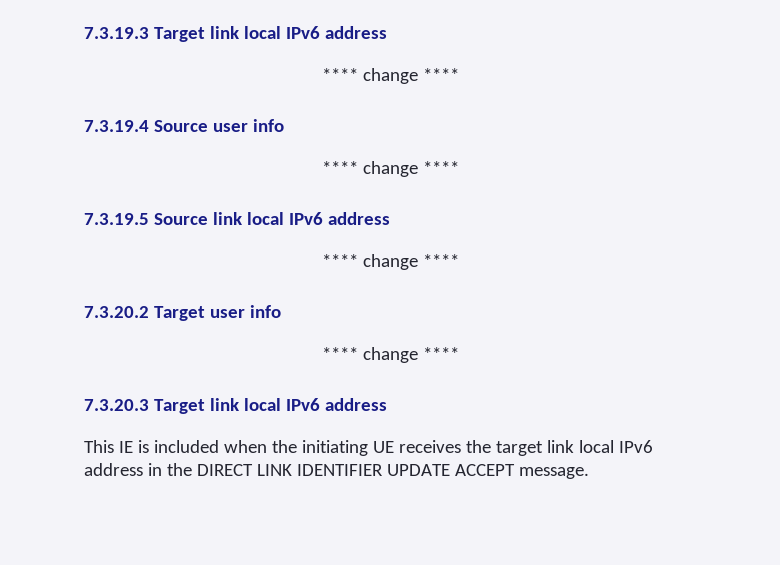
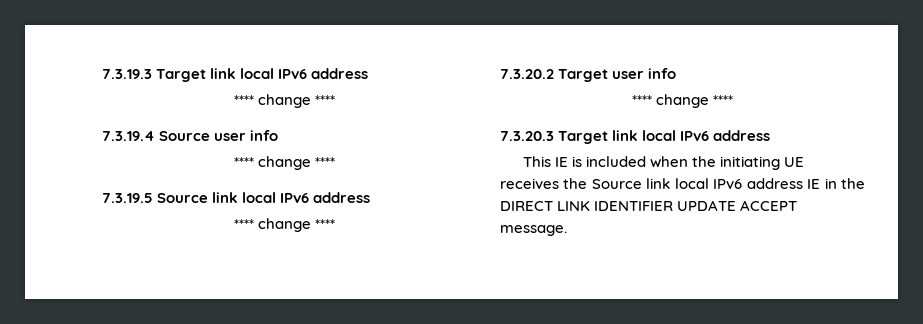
[495,440,653,456] [84,463,143,476] target link local IPv6 address -> [591,178,821,189] Source link local IPv6 address IE

